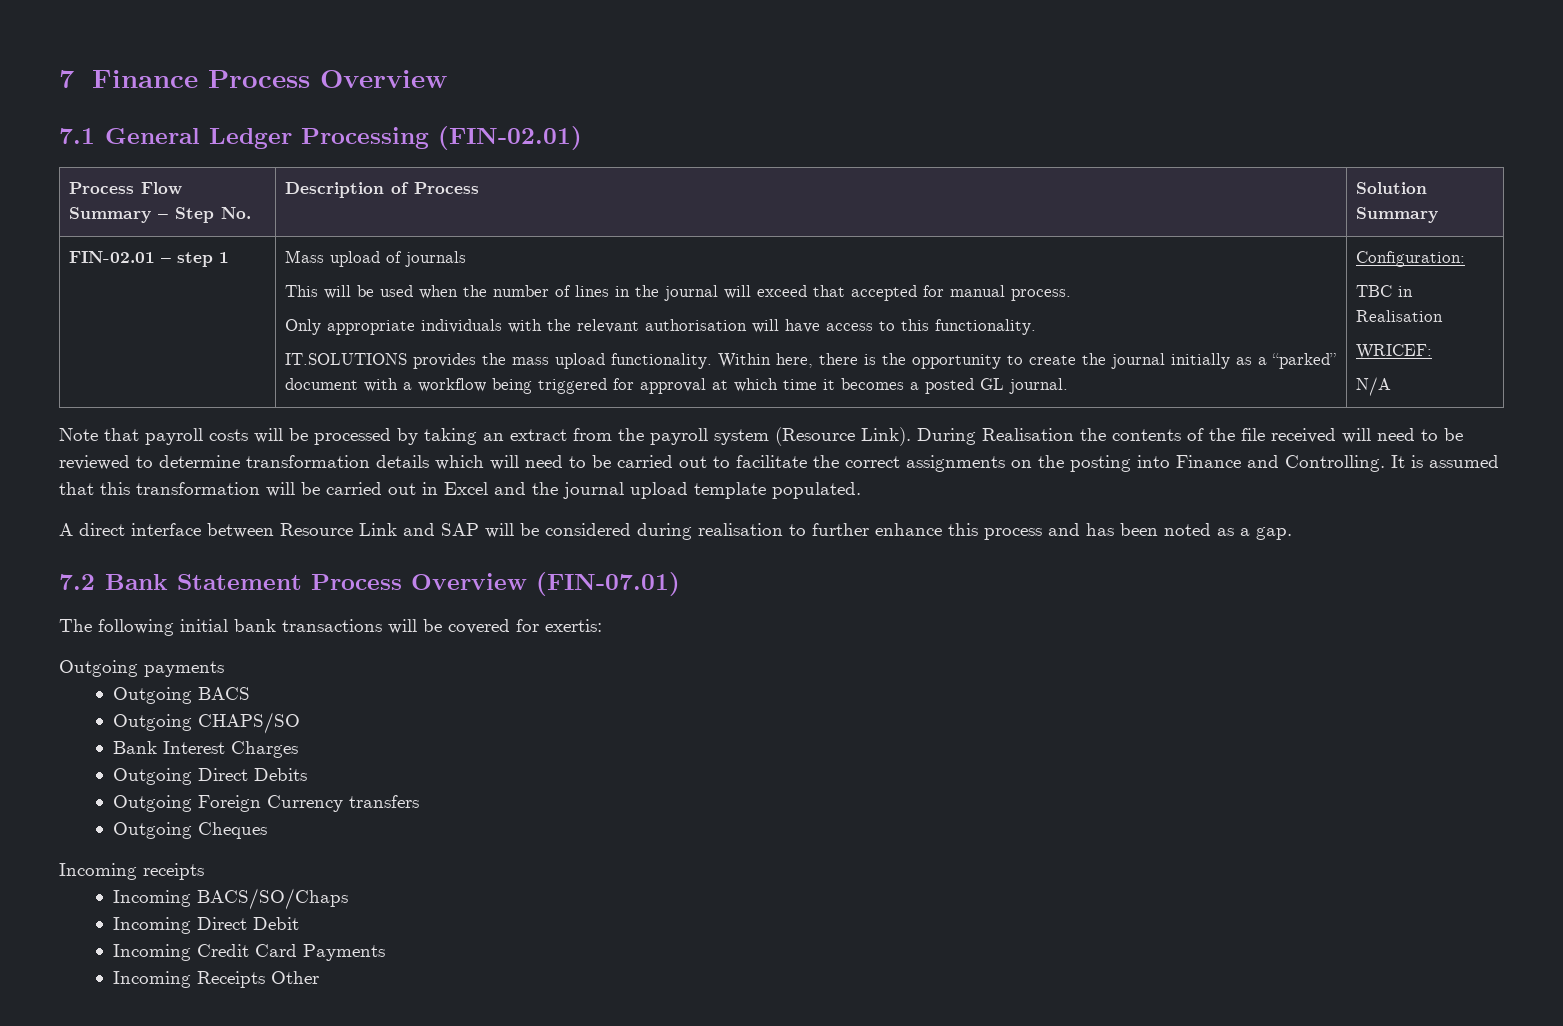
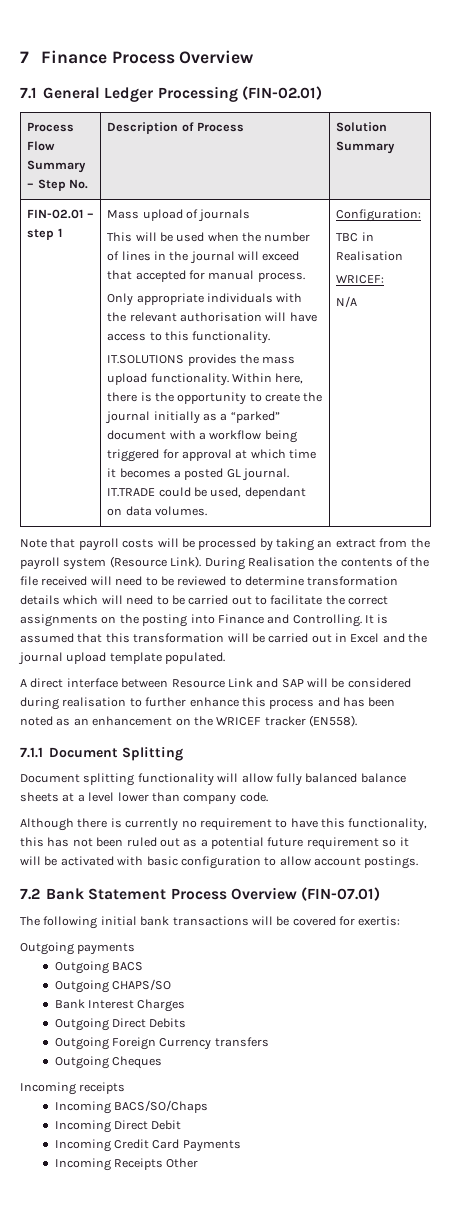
(1069, 386) none -> [107,487,306,499] [107,506,207,516] IT.TRADE could be used, dependant on data volumes.
[1240,527,1292,540] a gap. -> [73,715,357,727] [20,747,184,761] [20,773,406,786] [20,792,268,805] [20,818,428,831] [20,837,409,850] [20,856,419,869] an enhancement on the WRICEF tracker (EN558). // 7.1.1 Document Splitting // Document splitting functionality will allow fully balanced balance sheets at a level lower than company code. // Although there is currently no requirement to have this functionality, this has not been ruled out as a potential future requirement so it will be activated with basic configuration to allow account postings.

